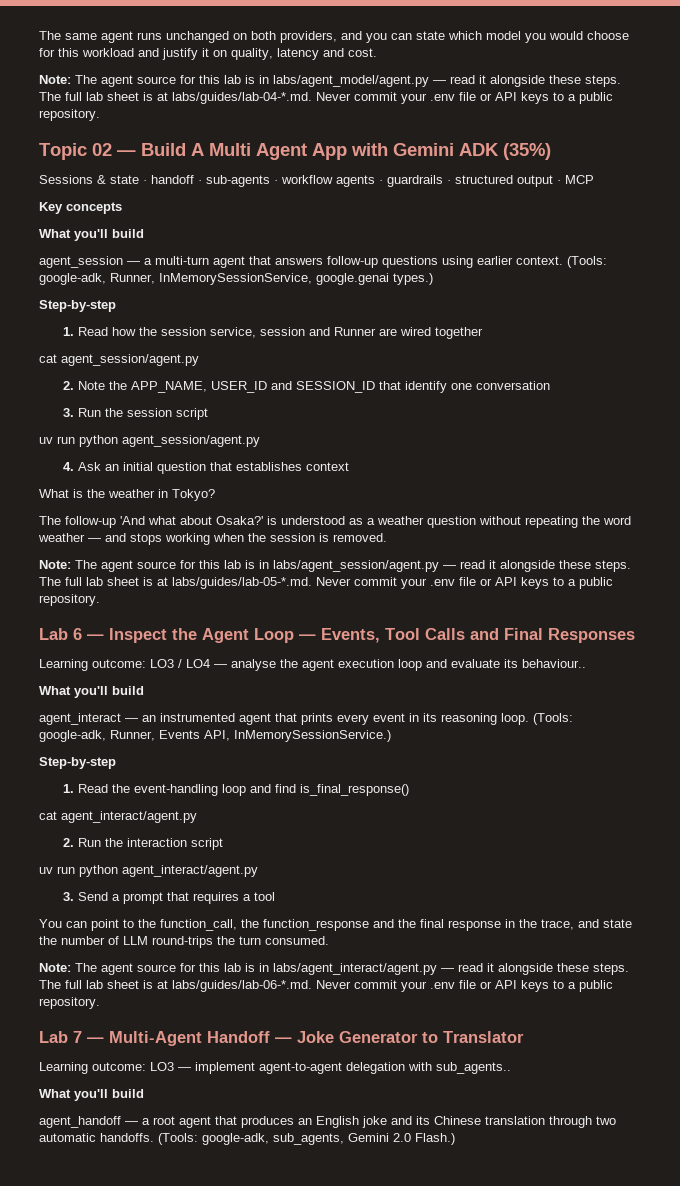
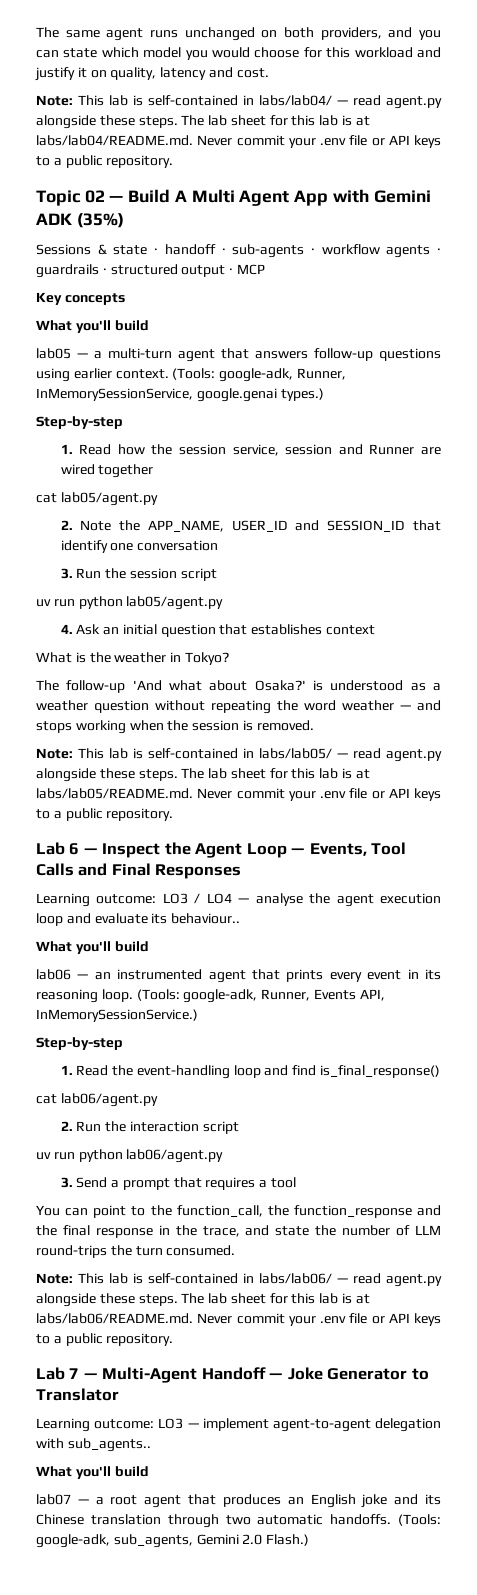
[75,75,621,87] [39,92,312,104] The agent source for this lab is in labs/agent_model/agent.py — read it alongside these steps. The full lab sheet is at labs/guides/lab-04-*.md. -> [78,95,442,109] [36,115,370,129] [36,135,193,146] This lab is self-contained in labs/lab04/ — read agent.py alongside these steps. The lab sheet for this lab is at labs/lab04/README.md.
[39,256,123,268] agent_session -> [36,348,71,359] lab05
[61,354,199,366] agent_session/agent.py -> [60,492,158,506] lab05/agent.py
[122,435,260,447] agent_session/agent.py -> [126,596,224,610] lab05/agent.py
[75,560,631,572] [39,577,312,589] The agent source for this lab is in labs/agent_session/agent.py — read it alongside these steps. The full lab sheet is at labs/guides/lab-05-*.md. -> [78,748,442,762] [36,768,370,782] [36,788,193,799] This lab is self-contained in labs/lab05/ — read agent.py alongside these steps. The lab sheet for this lab is at labs/lab05/README.md.
[39,713,121,725] agent_interact -> [36,969,71,980] lab06
[61,811,197,823] agent_interact/agent.py -> [60,1093,158,1107] lab06/agent.py
[122,865,258,877] agent_interact/agent.py -> [126,1149,224,1163] lab06/agent.py
[75,963,629,975] [39,980,312,992] The agent source for this lab is in labs/agent_interact/agent.py — read it alongside these steps. The full lab sheet is at labs/guides/lab-06-*.md. -> [78,1273,442,1287] [36,1293,370,1307] [36,1313,193,1324] This lab is self-contained in labs/lab06/ — read agent.py alongside these steps. The lab sheet for this lab is at labs/lab06/README.md.
[39,1116,121,1128] agent_handoff -> [36,1494,71,1505] lab07

